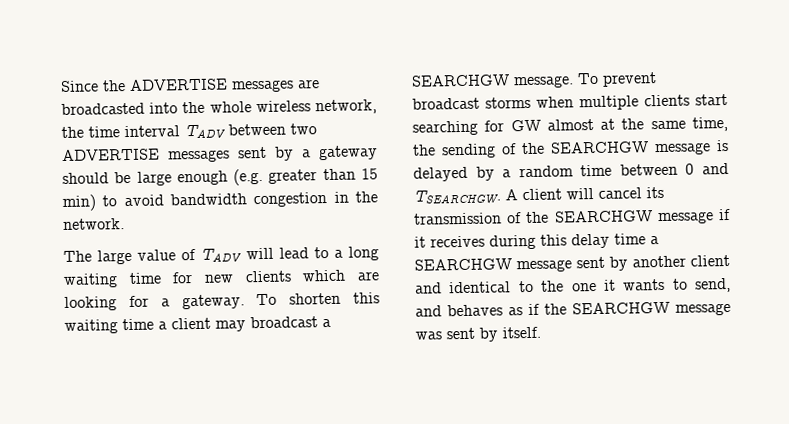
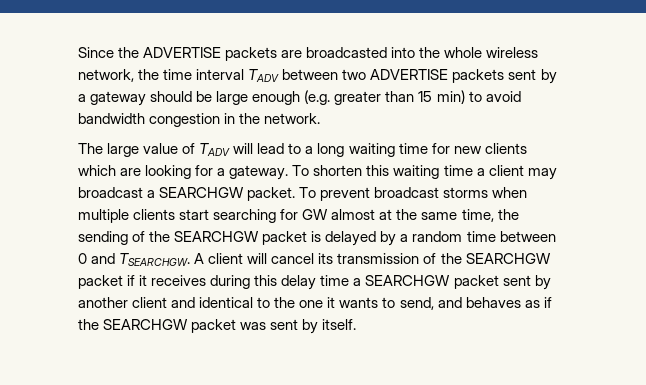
[232,79,294,93] messages -> [225,47,278,61] packets
[168,149,230,163] messages -> [452,69,505,83] packets
[513,75,574,89] message. -> [247,187,296,201] packet.
[654,142,711,156] message -> [262,231,308,245] packet
[657,211,714,225] message -> [78,275,123,289] packet
[516,259,572,273] message -> [453,275,499,289] packet
[675,302,731,316] message -> [191,319,237,333] packet

